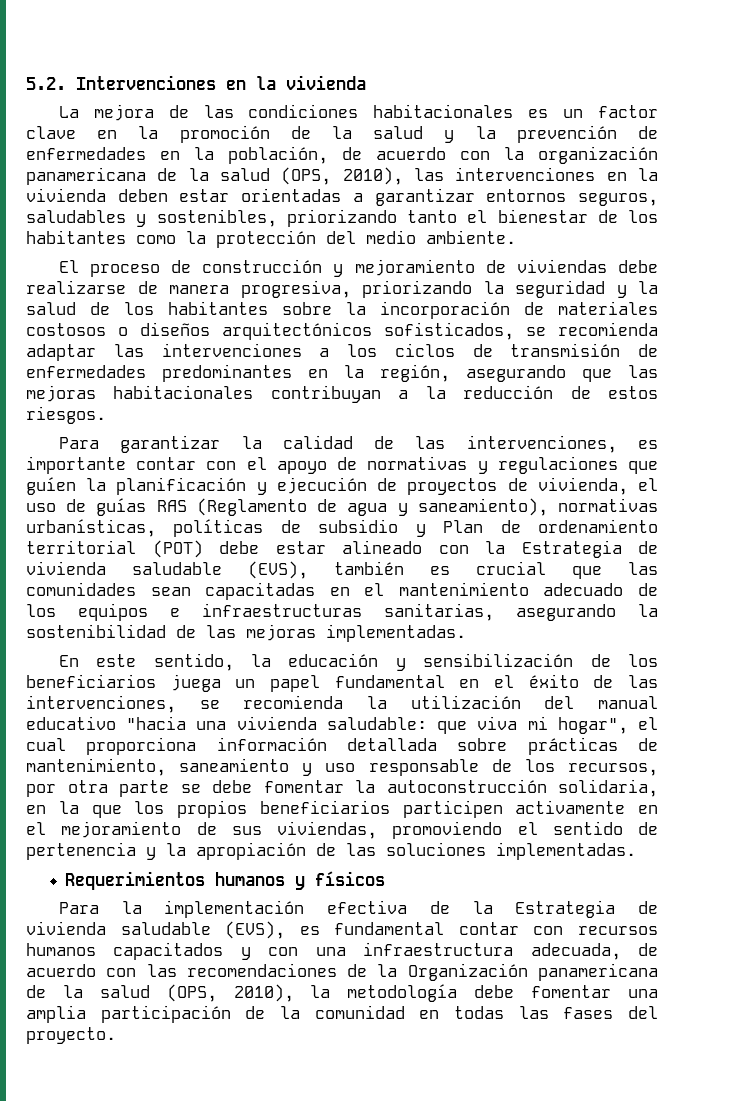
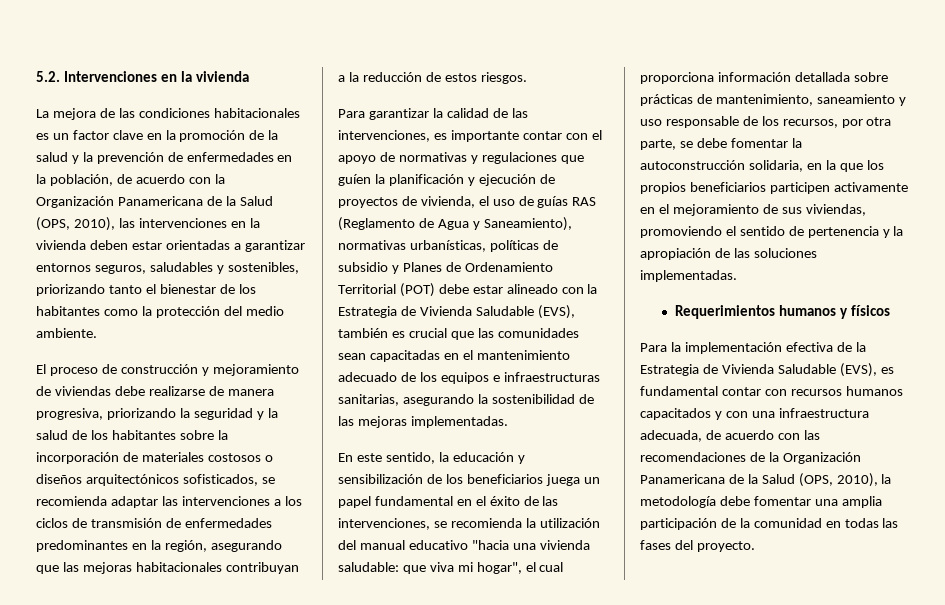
[538,146,658,164] [26,167,270,185] organización panamericana de la salud -> [36,196,273,208] Organización Panamericana de la Salud
[347,498,548,516] agua y saneamiento), -> [437,217,572,231] Agua y Saneamiento),
[443,519,659,533] [26,540,136,554] Plan de ordenamiento territorial -> [402,262,553,272] [338,284,396,294] Planes de Ordenamiento Territorial
[26,561,222,575] vivienda saludable -> [419,306,534,316] Vivienda Saludable
[119,780,169,797] parte -> [640,139,676,150] parte,
[26,921,211,935] vivienda saludable -> [721,364,836,374] Vivienda Saludable
[538,963,658,981] [26,985,150,998] panamericana de la salud -> [640,474,795,484] Panamericana de la Salud

